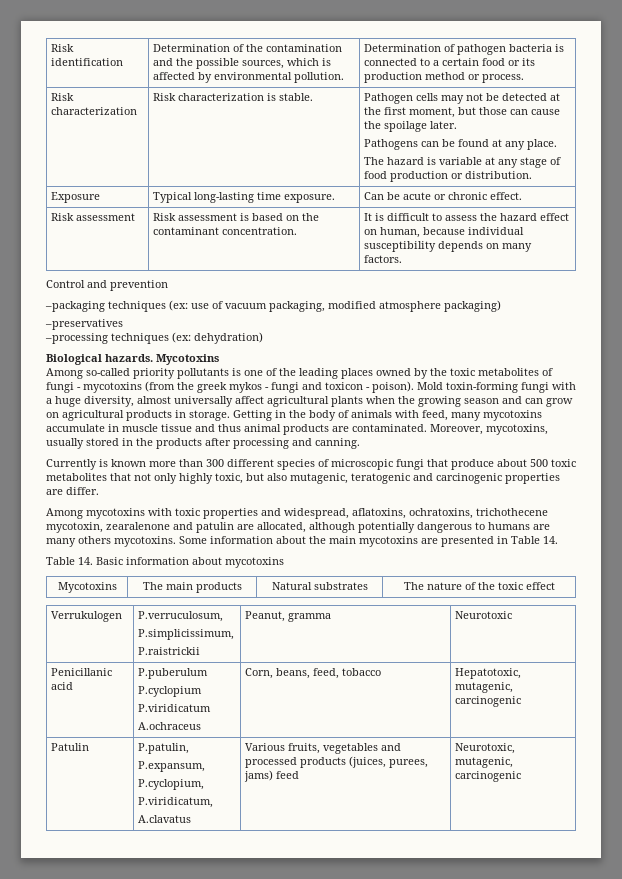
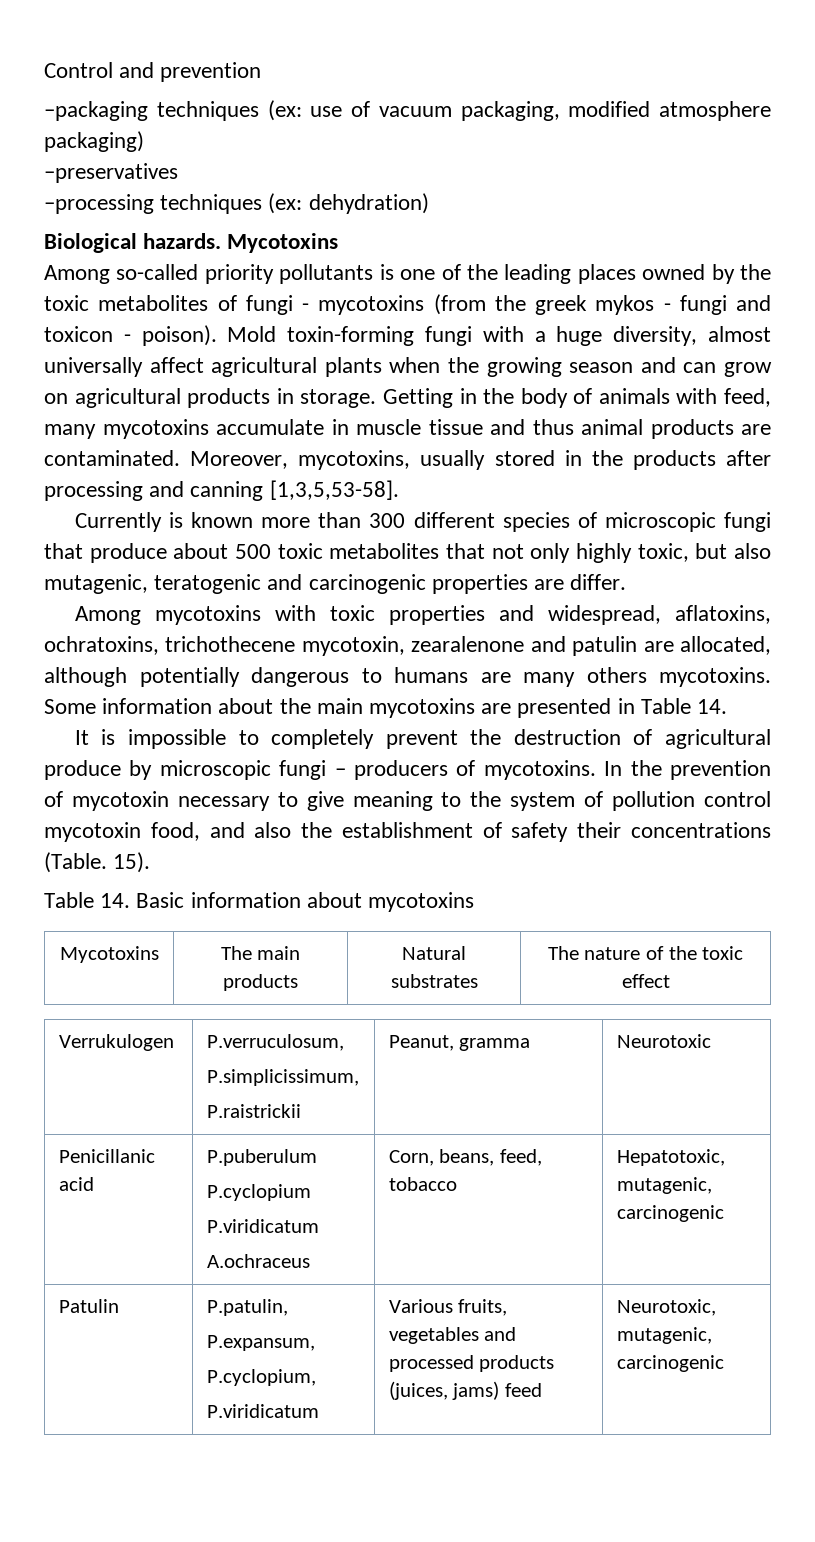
[51,44,75,52] [51,58,124,66] [153,44,343,52] [153,58,332,69] [153,72,345,83] [364,44,565,55] [364,58,536,66] [364,72,525,83] [51,93,75,101] [51,107,138,115] [153,93,314,101] [364,93,561,104] [364,107,561,118] [364,121,458,132] [364,139,558,150] [364,157,562,168] [364,171,533,182] [51,192,101,203] [153,192,336,203] [364,192,523,200] [51,213,136,221] [153,213,320,221] [153,227,298,235] [364,213,570,221] [364,227,525,238] [364,241,533,252] [364,255,403,263] Risk identification | Determination of the contamination and the possible sources, which is affected by environmental pollution. | Determination of pathogen bacteria is connected to a certain food or its production method or process. // Risk characterization | Risk characterization is stable. | Pathogen cells may not be detected at the first moment, but those can cause the spoilage later. // Pathogens can be found at any place. // The hazard is variable at any stage of food production or distribution. // Exposure | Typical long-lasting time exposure. | Can be acute or chronic effect. // Risk assessment | Risk assessment is based on the contaminant concentration. | It is difficult to assess the hazard effect on human, because individual susceptibility depends on many factors. // -> (44, 70) none
[315,438,360,449] canning. -> [190,480,399,501] canning [1,3,5,53-58].
(558, 540) none -> [74,729,771,749] [44,760,771,780] [44,791,771,811] [44,822,771,842] [44,852,151,873] // It is impossible to completely prevent the destruction of agricultural produce by microscopic fungi – producers of mycotoxins. In the prevention of mycotoxin necessary to give meaning to the system of pollution control mycotoxin food, and also the establishment of safety their concentrations (Table. 15).
[138,797,214,808] [138,815,192,823] P.viridicatum, // A.clavatus -> [206,1404,319,1418] P.viridicatum
[389,759,429,768] purees, -> (448, 1390) none

